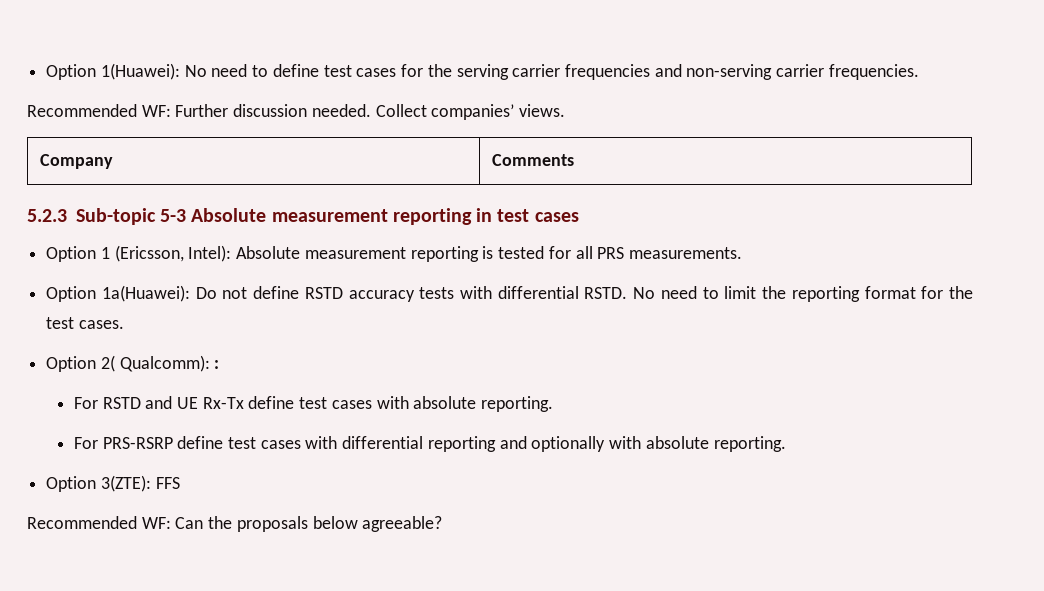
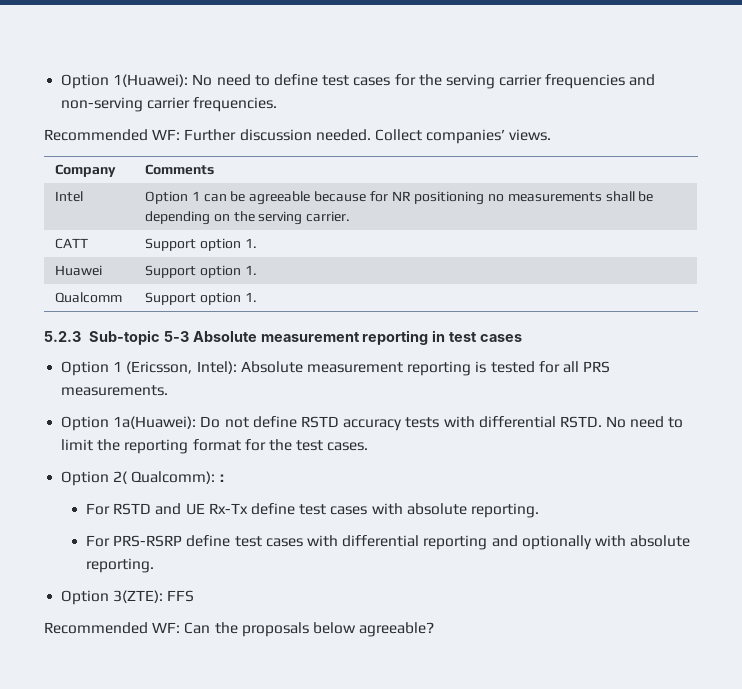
(575, 160) none -> [55,191,84,202] [145,191,654,205] [145,211,351,225] [55,238,89,249] [145,238,257,251] [55,265,103,276] [145,265,257,278] [55,292,123,303] [145,292,257,305] // Intel | Option 1 can be agreeable because for NR positioning no measurements shall be depending on the serving carrier. // CATT | Support option 1. // Huawei | Support option 1. // Qualcomm | Support option 1.

